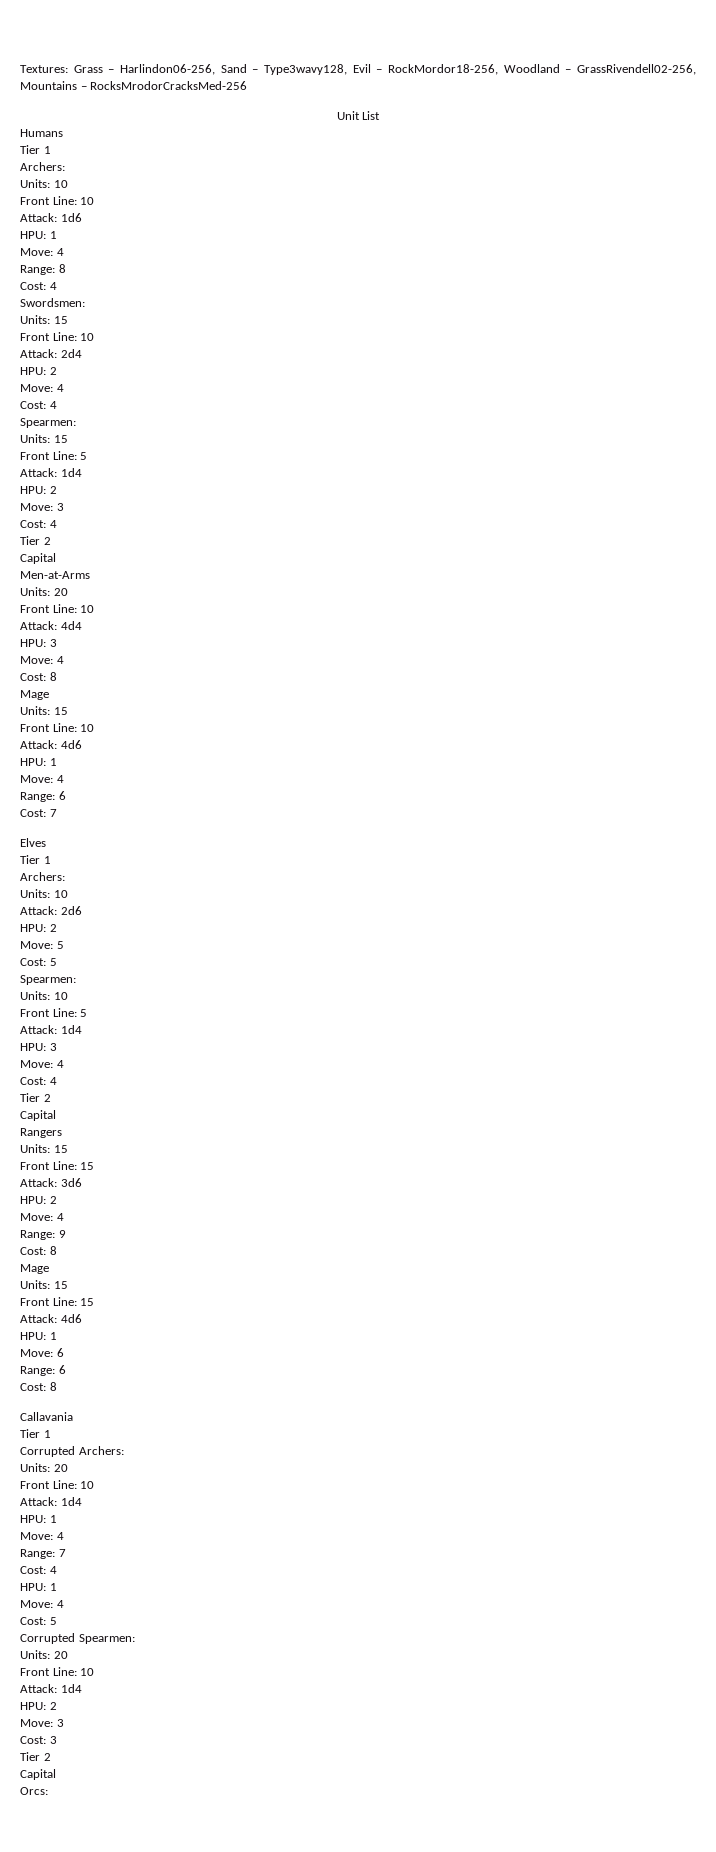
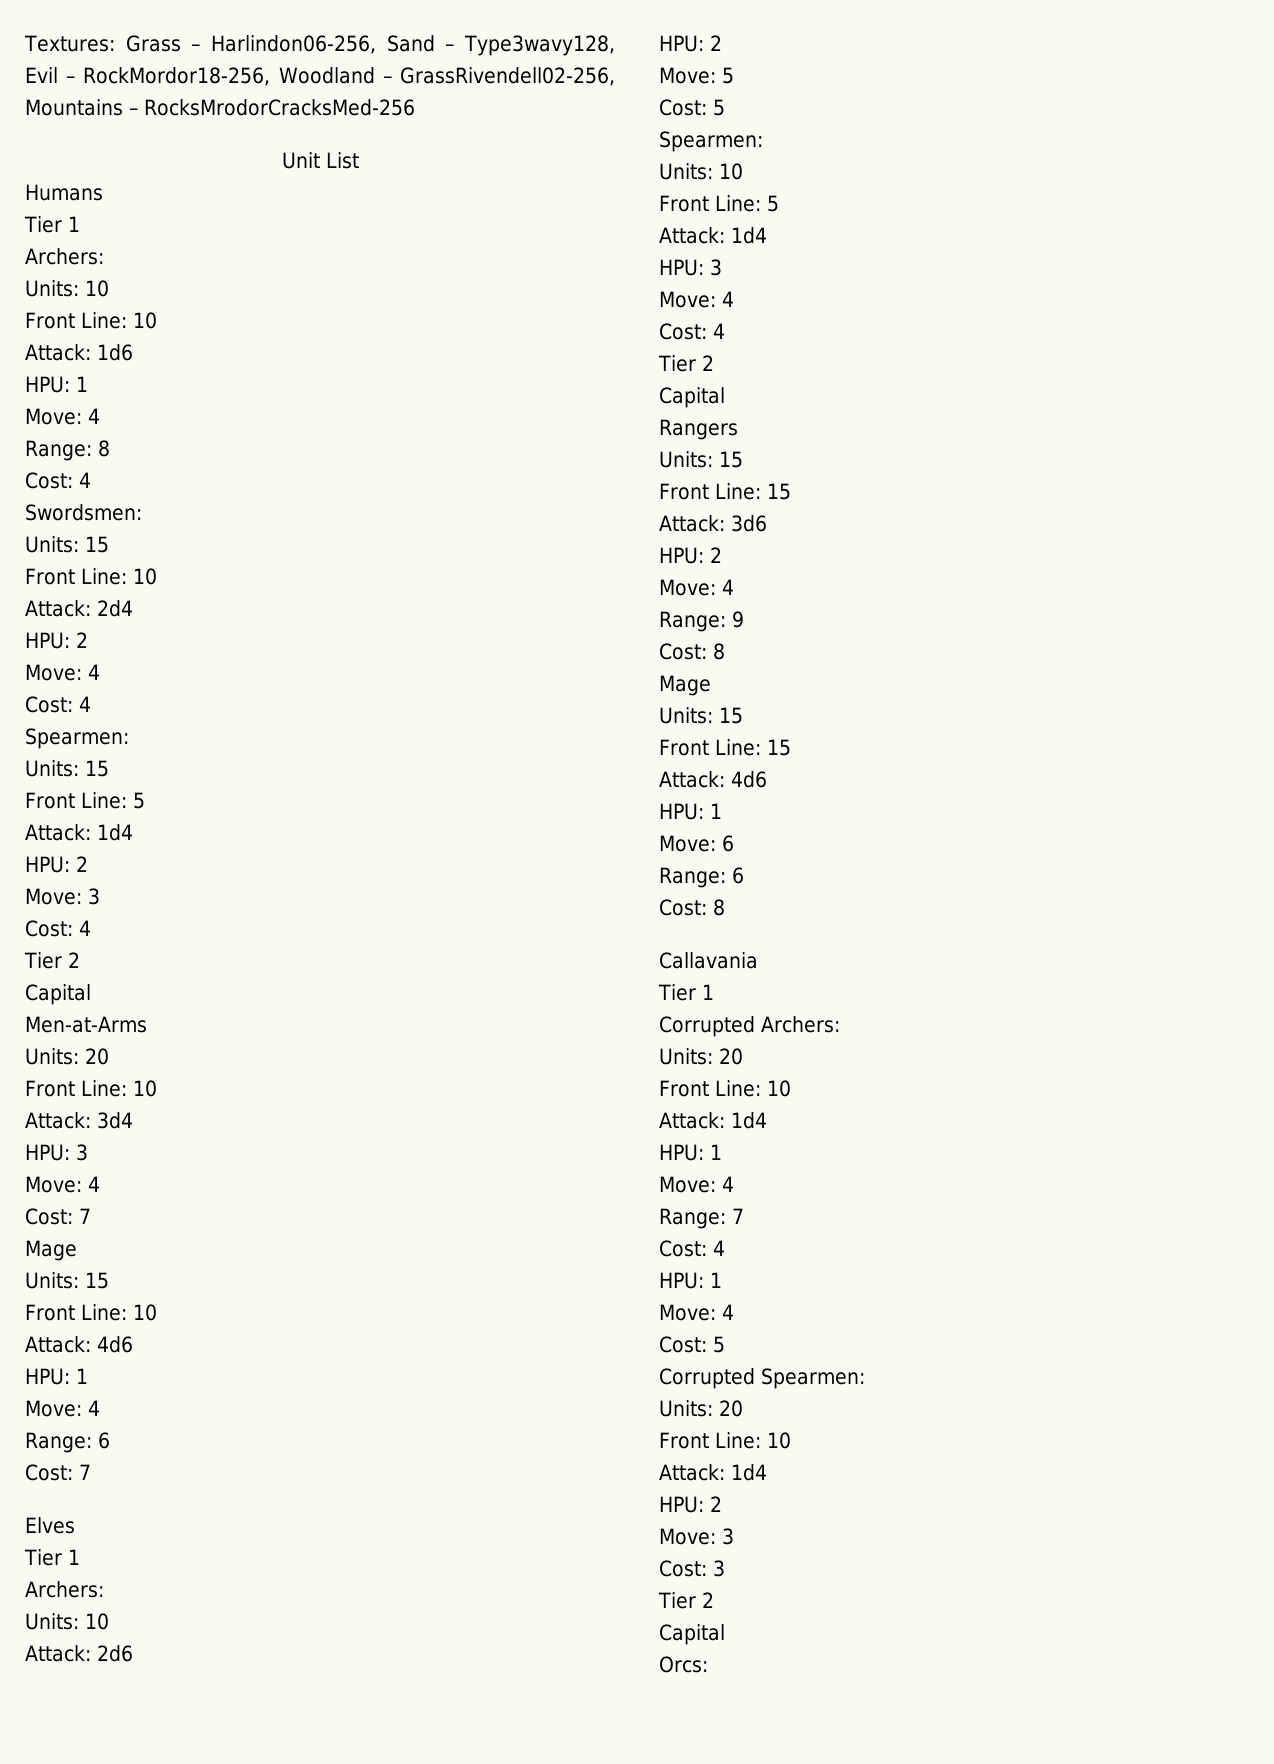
[60,621,82,630] [20,639,57,647] [20,656,64,664] [20,672,57,681] 4d4 // HPU: 3 // Move: 4 // Cost: 8 -> [97,1112,133,1129] [25,1144,88,1161] [25,1176,100,1193] [25,1208,91,1225] 3d4 // HPU: 3 // Move: 4 // Cost: 7

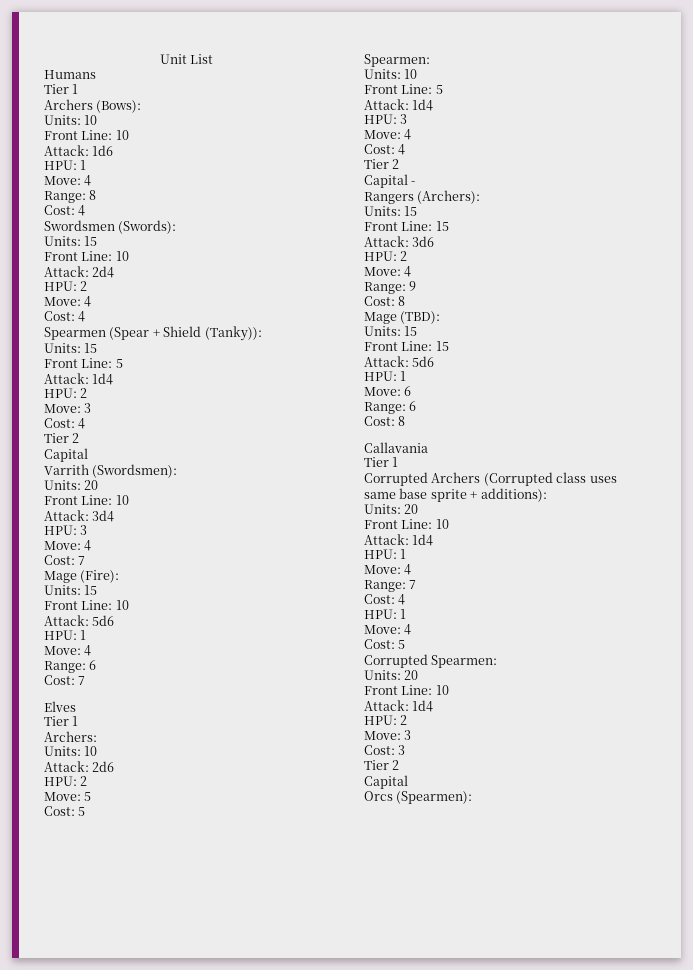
[24,35,616,56] [25,67,615,86] [25,99,415,116] Textures: Grass – Harlindon06-256, Sand – Type3wavy128, Evil – RockMordor18-256, Woodland – GrassRivendell02-256, Mountains – RocksMrodorCracksMed-256 // -> (159, 59) none
[25,248,104,265] Archers: -> [44,99,142,113] Archers (Bows):
[25,504,142,521] Swordsmen: -> [44,220,177,234] Swordsmen (Swords):
[25,728,129,749] Spearmen: -> [44,326,262,341] Spearmen (Spear + Shield (Tanky)):
[25,1016,147,1033] Men-at-Arms -> [44,464,178,478] Varrith (Swordsmen):
[25,1272,109,1289] [25,1304,157,1321] [25,1336,133,1353] // Units: 15 // Front Line: 10 // Attack: 4d6 -> [80,570,120,583] [44,585,98,595] [44,600,129,610] [44,615,115,626] (Fire): // Units: 15 // Front Line: 10 // Attack: 5d6
(725, 397) none -> [411,181,416,185] -
(738, 429) none -> [417,190,481,204] (Archers):
[659,707,743,724] [659,739,791,756] [659,771,767,788] // Units: 15 // Front Line: 15 // Attack: 4d6 -> [400,311,441,324] [364,326,418,336] [364,341,449,351] [364,356,435,367] (TBD): // Units: 15 // Front Line: 15 // Attack: 5d6
[761,1016,840,1033] Archers: -> [431,472,617,486] [364,488,547,502] Archers (Corrupted class uses same base sprite + additions):
[659,1656,708,1673] Orcs: -> [364,791,473,804] Orcs (Spearmen):

